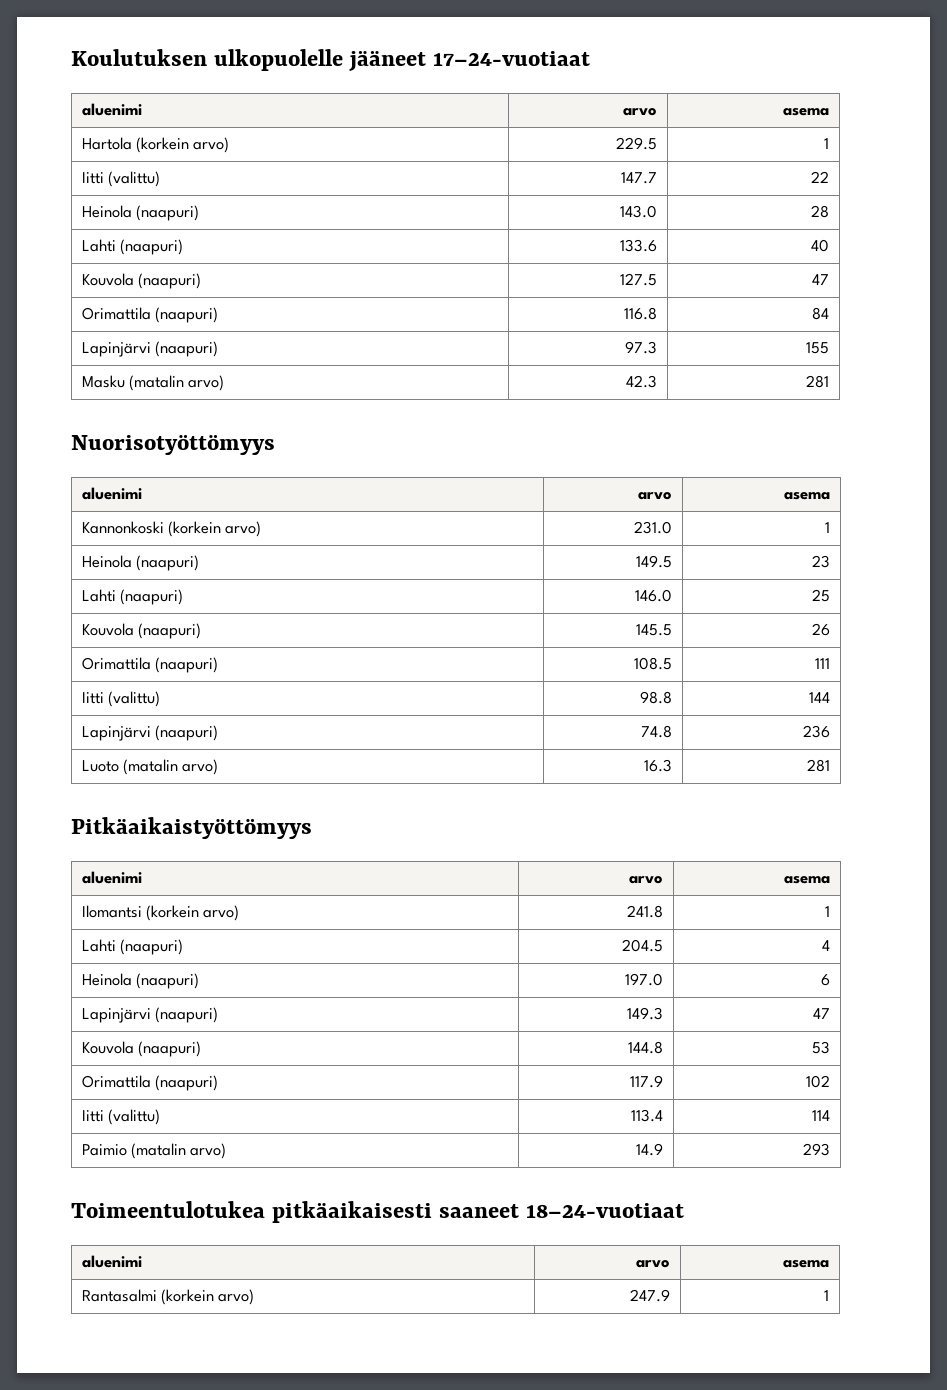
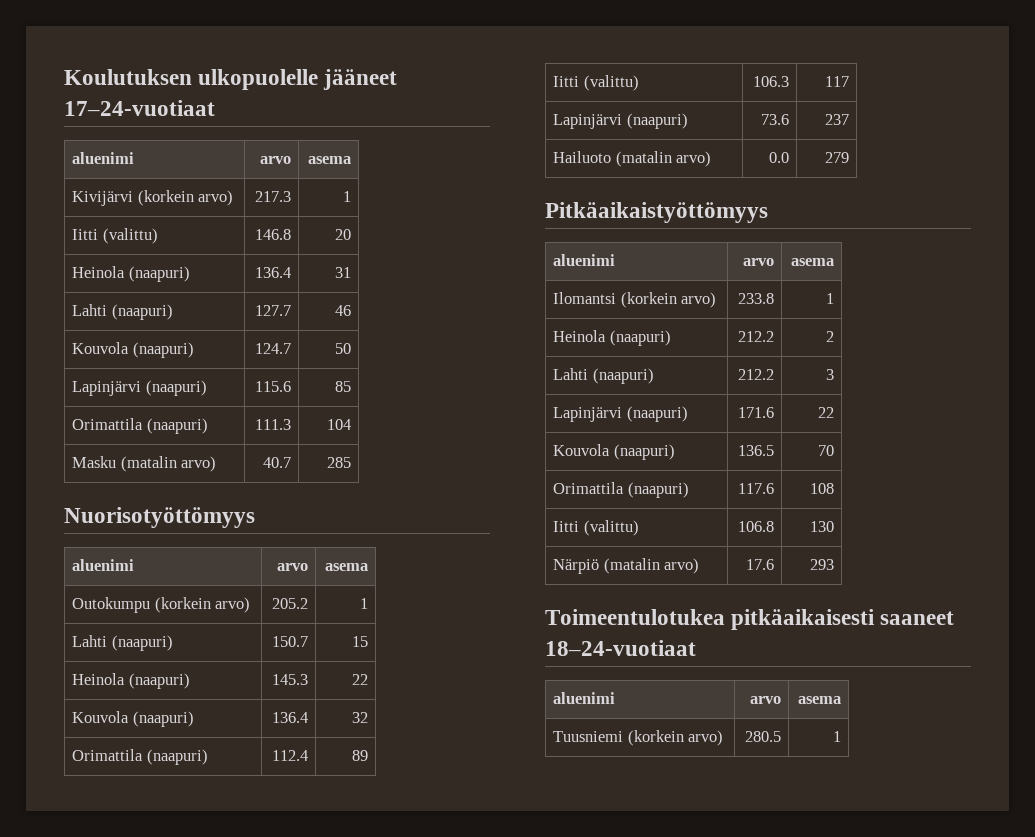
[81,137,230,153] [616,137,658,150] Hartola (korkein arvo) | 229.5 -> [72,190,234,206] [254,191,291,202] Kivijärvi (korkein arvo) | 217.3
[621,172,658,184] [811,171,830,183] [81,205,199,221] [620,205,658,218] [811,205,830,218] [81,239,183,255] [620,239,658,252] [811,239,830,252] [81,273,201,289] [620,273,658,286] [812,274,830,285] [81,307,218,323] [624,307,658,320] [812,307,830,320] [81,341,218,357] [625,341,658,354] [806,342,830,354] 147.7 | 22 // Heinola (naapuri) | 143.0 | 28 // Lahti (naapuri) | 133.6 | 40 // Kouvola (naapuri) | 127.5 | 47 // Orimattila (naapuri) | 116.8 | 84 // Lapinjärvi (naapuri) | 97.3 | 155 -> [254,229,291,240] [334,229,351,240] [72,266,190,282] [254,267,291,278] [334,267,351,278] [72,304,173,320] [254,305,291,316] [334,305,351,316] [72,342,194,358] [254,343,291,354] [334,343,351,354] [72,380,207,396] [254,381,291,392] [334,381,351,392] [72,418,208,434] [254,419,291,430] [326,419,351,430] 146.8 | 20 // Heinola (naapuri) | 136.4 | 31 // Lahti (naapuri) | 127.7 | 46 // Kouvola (naapuri) | 124.7 | 50 // Lapinjärvi (naapuri) | 115.6 | 85 // Orimattila (naapuri) | 111.3 | 104
[626,375,658,388] [806,375,830,388] 42.3 | 281 -> [262,457,291,468] [326,457,351,468] 40.7 | 285
[81,521,262,537] [634,521,673,534] [825,522,831,533] [81,555,199,571] [636,555,673,568] [812,555,831,568] [81,589,183,605] [635,589,673,602] [812,589,831,602] [81,623,201,639] [636,624,673,636] [812,623,831,636] [81,657,218,673] [634,657,673,670] [815,658,831,669] [81,691,160,707] [640,691,673,704] [809,692,831,703] [81,725,218,741] [641,725,673,738] [803,725,831,738] [81,759,219,775] [644,759,673,772] [807,759,831,772] Kannonkoski (korkein arvo) | 231.0 | 1 // Heinola (naapuri) | 149.5 | 23 // Lahti (naapuri) | 146.0 | 25 // Kouvola (naapuri) | 145.5 | 26 // Orimattila (naapuri) | 108.5 | 111 // Iitti (valittu) | 98.8 | 144 // Lapinjärvi (naapuri) | 74.8 | 236 // Luoto (matalin arvo) | 16.3 | 281 -> [72,597,251,613] [271,598,308,609] [359,598,368,609] [72,635,173,651] [271,636,308,647] [351,636,368,647] [72,673,190,689] [271,674,308,685] [351,674,368,685] [72,711,194,727] [271,712,308,723] [351,712,368,723] [72,749,208,765] [271,750,308,761] [351,750,368,761] [553,75,639,91] [752,76,789,87] [824,76,849,87] [553,113,688,129] [760,114,789,125] [824,114,849,125] [553,151,712,167] [768,152,789,163] [824,152,849,163] Outokumpu (korkein arvo) | 205.2 | 1 // Lahti (naapuri) | 150.7 | 15 // Heinola (naapuri) | 145.3 | 22 // Kouvola (naapuri) | 136.4 | 32 // Orimattila (naapuri) | 112.4 | 89 // Iitti (valittu) | 106.3 | 117 // Lapinjärvi (naapuri) | 73.6 | 237 // Hailuoto (matalin arvo) | 0.0 | 279
[627,905,664,918] [825,906,831,917] [81,939,183,955] [622,939,664,952] [822,940,831,951] [81,973,199,989] [625,973,664,986] [821,974,831,986] [81,1007,218,1023] [627,1007,664,1020] [813,1008,831,1019] [81,1041,201,1057] [628,1041,664,1054] [812,1041,831,1054] [81,1075,218,1091] [630,1075,664,1088] [806,1075,831,1088] [81,1109,160,1125] [631,1109,664,1122] [812,1110,831,1121] [81,1143,227,1159] [636,1143,664,1156] 241.8 | 1 // Lahti (naapuri) | 204.5 | 4 // Heinola (naapuri) | 197.0 | 6 // Lapinjärvi (naapuri) | 149.3 | 47 // Kouvola (naapuri) | 144.8 | 53 // Orimattila (naapuri) | 117.9 | 102 // Iitti (valittu) | 113.4 | 114 // Paimio (matalin arvo) | 14.9 -> [737,293,774,304] [825,293,834,304] [553,330,671,346] [737,331,774,342] [825,331,834,342] [553,368,654,384] [737,369,774,380] [825,369,834,380] [553,406,688,422] [737,407,774,418] [817,407,834,418] [553,444,675,460] [737,445,774,456] [817,445,834,456] [553,482,689,498] [737,483,774,494] [809,483,834,494] [553,520,639,536] [737,521,774,532] [809,521,834,532] [553,558,700,574] [745,559,774,570] 233.8 | 1 // Heinola (naapuri) | 212.2 | 2 // Lahti (naapuri) | 212.2 | 3 // Lapinjärvi (naapuri) | 171.6 | 22 // Kouvola (naapuri) | 136.5 | 70 // Orimattila (naapuri) | 117.6 | 108 // Iitti (valittu) | 106.8 | 130 // Närpiö (matalin arvo) | 17.6
[81,1289,255,1305] [630,1289,671,1302] Rantasalmi (korkein arvo) | 247.9 -> [553,730,724,746] [744,731,781,742] Tuusniemi (korkein arvo) | 280.5

